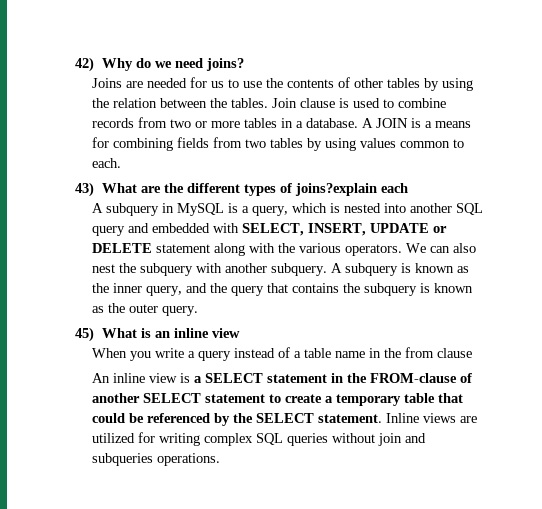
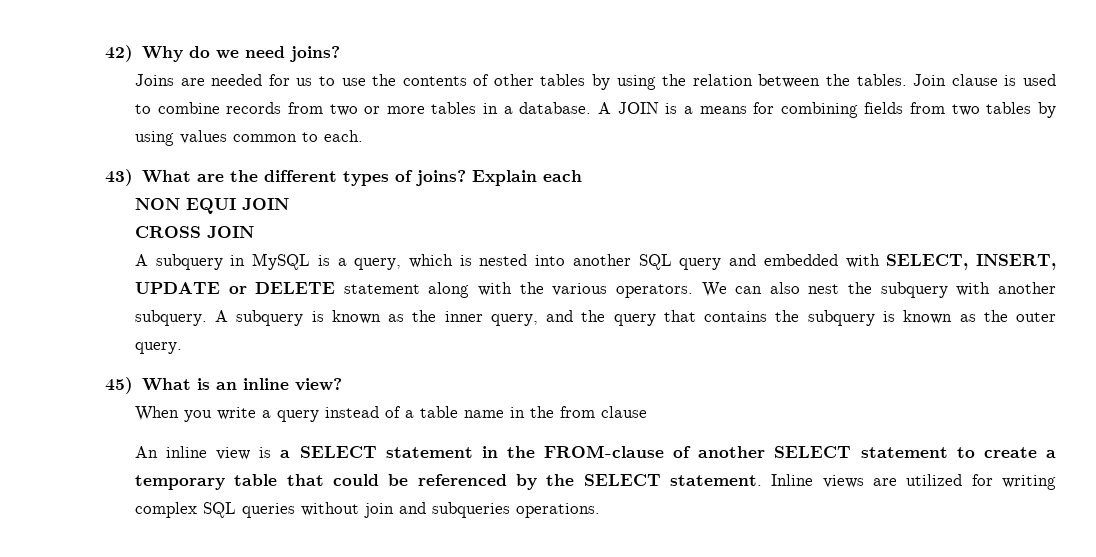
[294,183,377,196] joins?explain -> [415,170,537,186] joins? Explain
(408, 188) none -> [134,198,289,214] [134,226,254,238] // NON EQUI JOIN // CROSS JOIN
[211,328,240,338] view -> [294,378,342,391] view?

